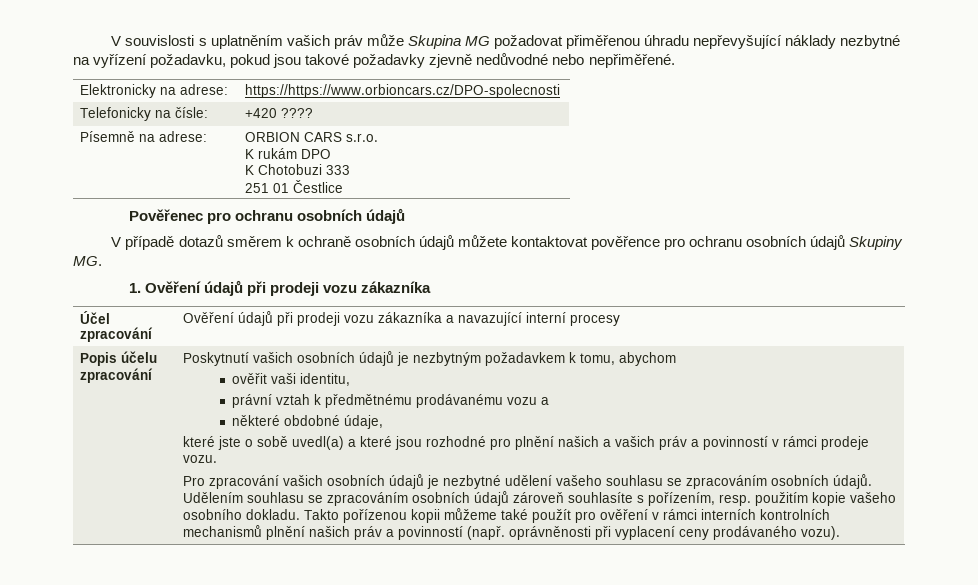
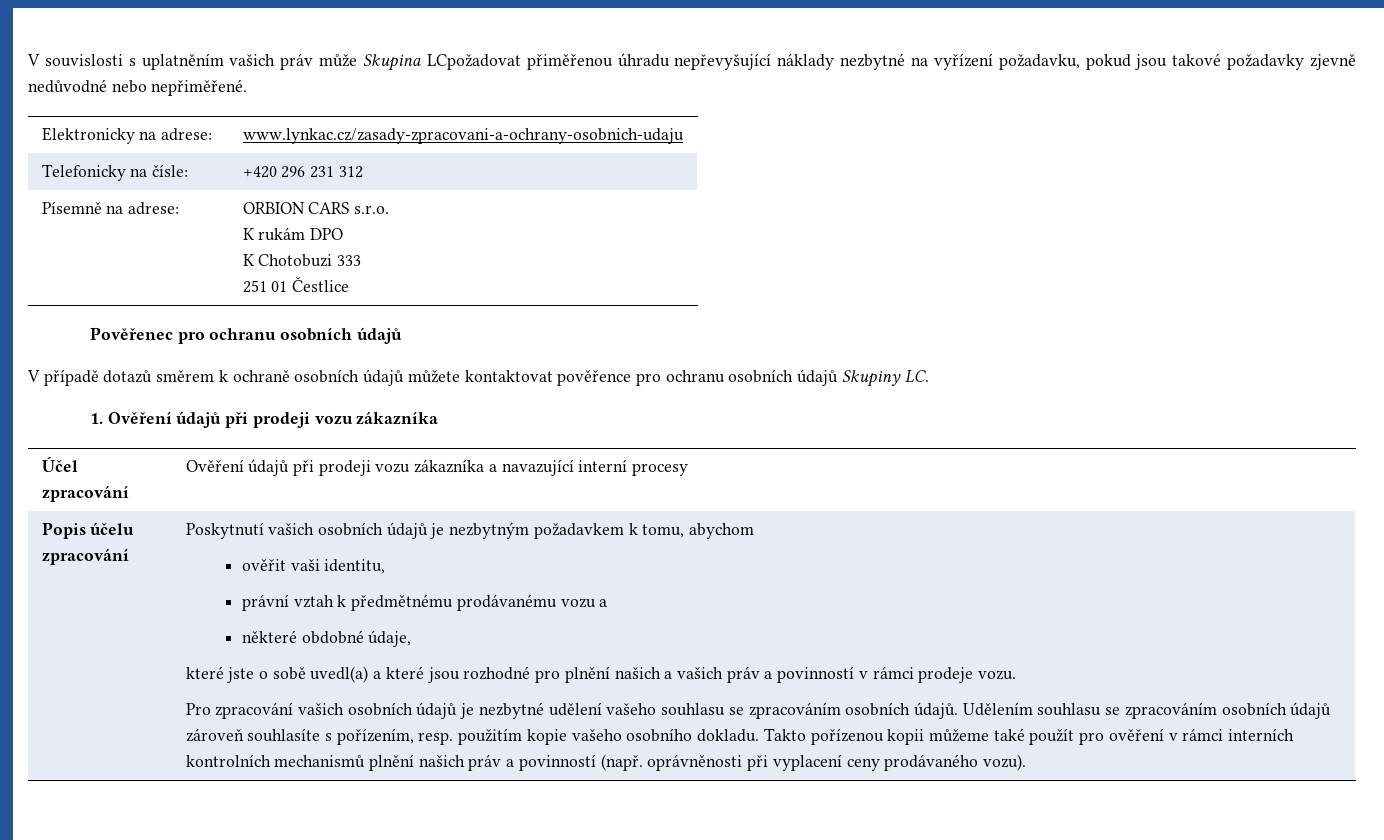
[464,35,563,49] MG požadovat -> [426,54,521,70] LCpožadovat
[245,84,561,98] https://https://www.orbioncars.cz/DPO-spolecnosti -> [242,128,684,144] www.lynkac.cz/zasady-zpracovani-a-ochrany-osobnich-udaju
[281,108,314,118] ???? -> [281,166,363,178] 296 231 312
[73,256,102,266] MG. -> [904,370,929,383] LC.

